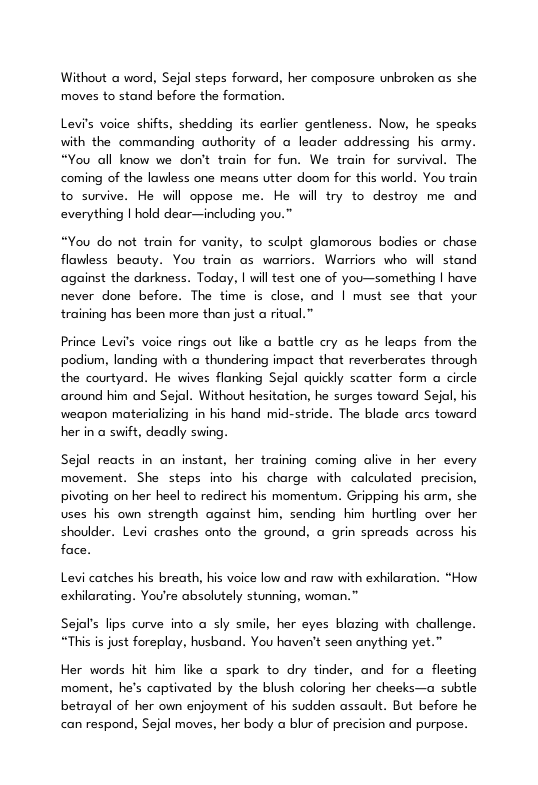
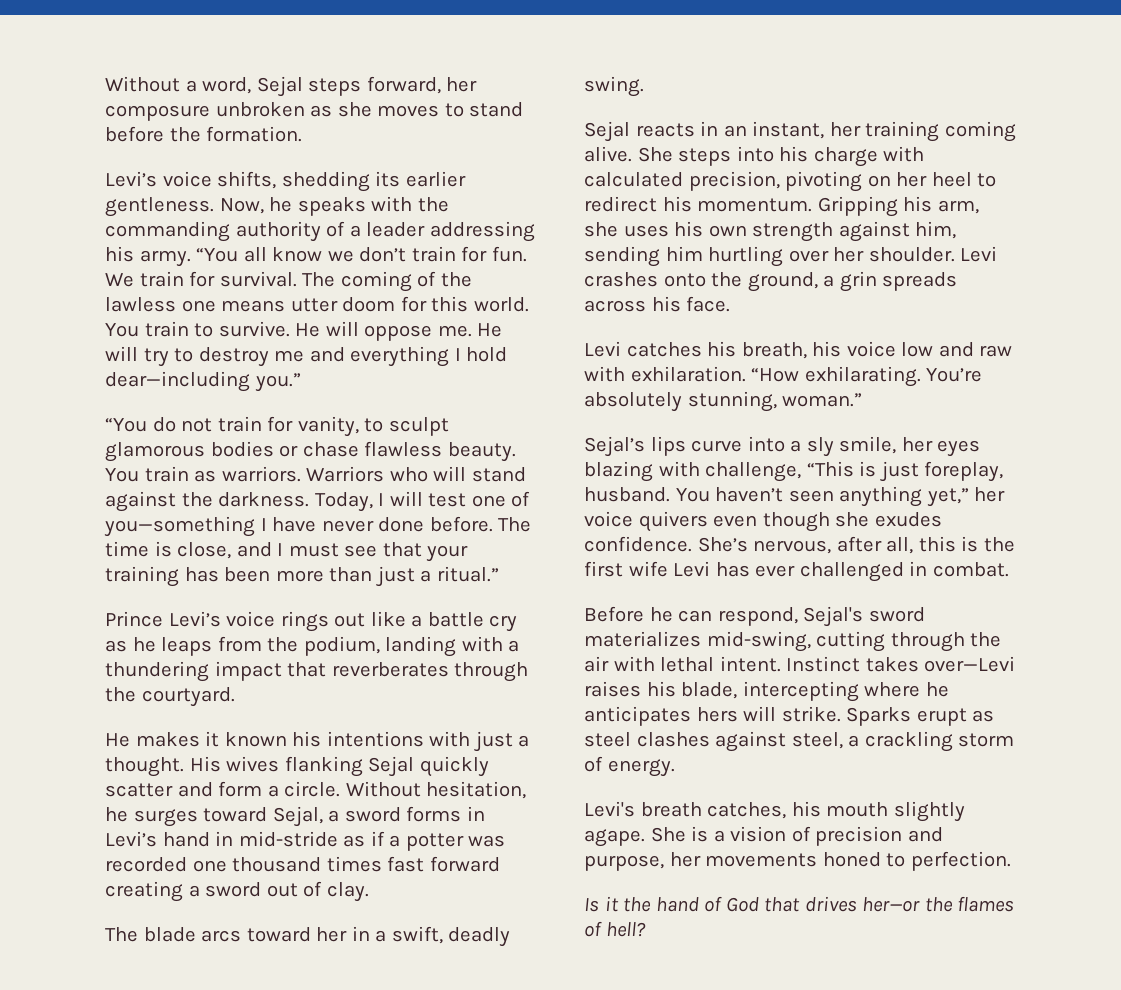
[155,372,172,383] He -> [105,731,530,752] [105,756,221,777] // He makes it known his intentions with just a thought. His
(393, 378) none -> [177,782,213,797] and
[446,372,477,383] [61,390,195,404] circle around him and Sejal. -> [284,781,341,797] circle.
[460,390,477,401] [61,408,334,422] his weapon materializing in his hand mid-stride. -> [328,806,485,822] [105,831,506,851] [105,856,500,872] [105,881,369,902] a sword forms in Levi’s hand in mid-stride as if a potter was recorded one thousand times fast forward creating a sword out of clay. //
[364,454,477,468] [61,473,128,483] alive in her every movement. -> [584,146,632,162] alive.
[415,618,477,632] challenge. -> [705,462,802,482] challenge,
[412,636,443,650] [61,663,477,678] [61,682,477,696] [61,699,477,714] [61,717,469,732] yet.” // Her words hit him like a spark to dry tinder, and for a fleeting moment, he’s captivated by the blush coloring her cheeks—a subtle betrayal of her own enjoyment of his sudden assault. But before he can respond, Sejal moves, her body a blur of precision and purpose. -> [926,487,1006,507] [584,511,942,532] [584,536,1015,554] [584,561,1009,582] [584,606,925,627] [584,631,1002,652] [584,656,1016,672] [584,681,949,702] [584,706,995,726] [584,731,1015,752] [584,756,675,777] [584,801,965,822] [584,826,943,847] [584,851,1011,871] [584,896,1015,912] [584,921,646,937] yet,” her voice quivers even though she exudes confidence. She’s nervous, after all, this is the first wife Levi has ever challenged in combat. // Before he can respond, Sejal's sword materializes mid-swing, cutting through the air with lethal intent. Instinct takes over—Levi raises his blade, intercepting where he anticipates hers will strike. Sparks erupt as steel clashes against steel, a crackling storm of energy. // Levi's breath catches, his mouth slightly agape. She is a vision of precision and purpose, her movements honed to perfection. // Is it the hand of God that drives her—or the flames of hell?

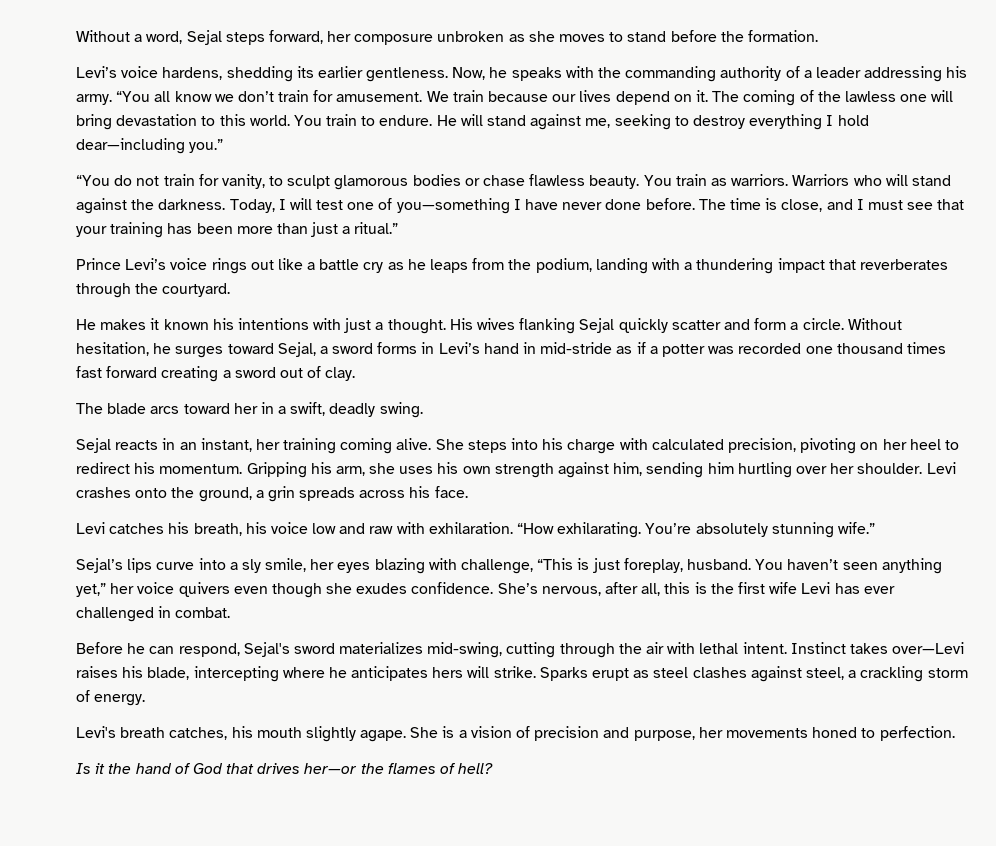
[217,171,277,189] shifts, -> [162,67,223,80] hardens,
[491,246,527,262] fun. -> [336,92,423,102] amusement.
[189,271,297,287] for survival. -> [488,90,708,105] because our lives depend on it.
[221,296,427,312] means utter doom for -> [931,90,954,102] [76,114,216,130] will bring devastation to
[218,321,503,341] [105,346,345,367] survive. He will oppose me. He will try to destroy me and -> [379,114,745,130] endure. He will stand against me, seeking to destroy
[687,391,863,412] stunning, woman.” -> [771,522,875,538] stunning wife.”

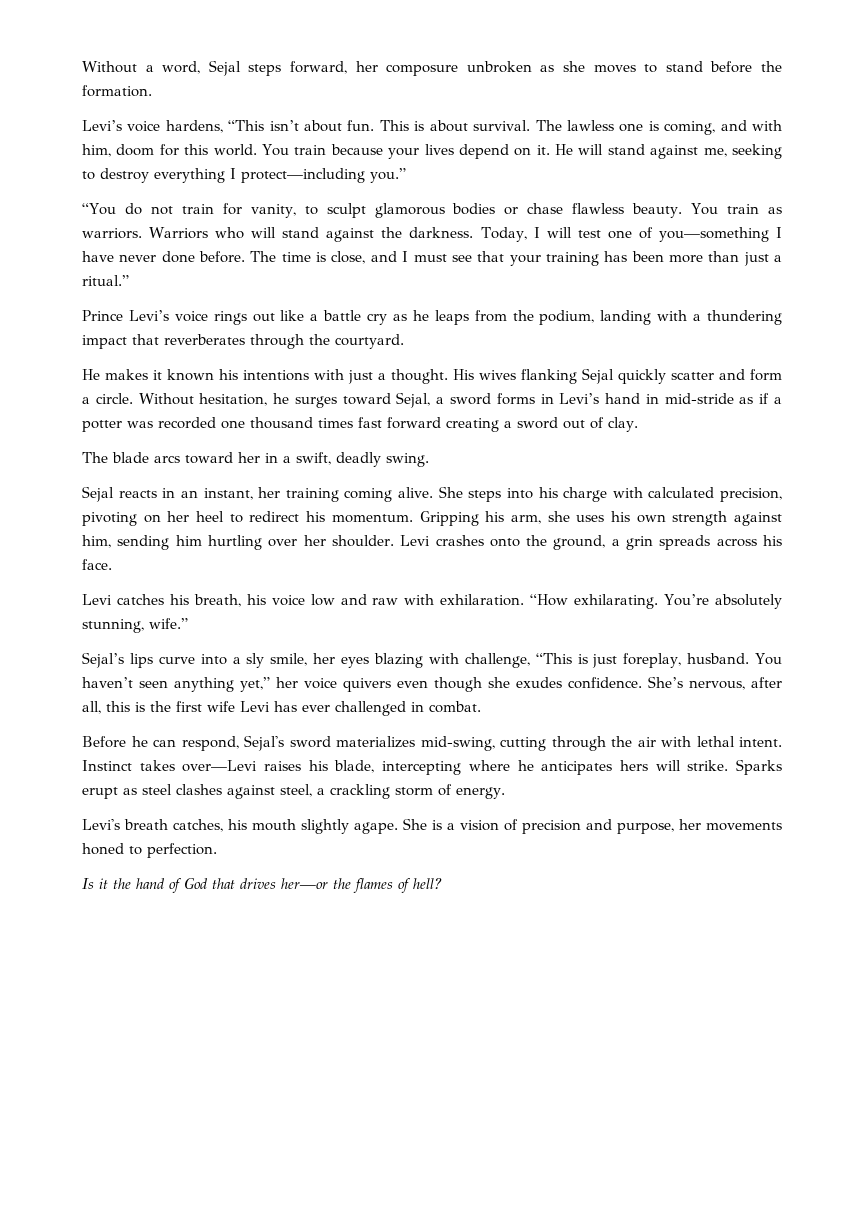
[226,66,968,82] [76,90,449,105] shedding its earlier gentleness. Now, he speaks with the commanding authority of a leader addressing his army. “You all know we don’t train for amusement. We -> [228,120,782,135] [82,144,289,157] “This isn’t about fun. This is about survival. The lawless one is coming, and with him, doom for this world. You
[552,94,577,102] our -> [388,148,420,159] your
[712,90,954,106] [76,114,433,130] The coming of the lawless one will bring devastation to this world. You train to endure. -> (550, 150) none
[837,115,869,126] [76,138,185,154] hold dear—including -> [241,168,365,183] protect—including
[771,522,834,538] stunning -> [82,619,144,633] stunning,

